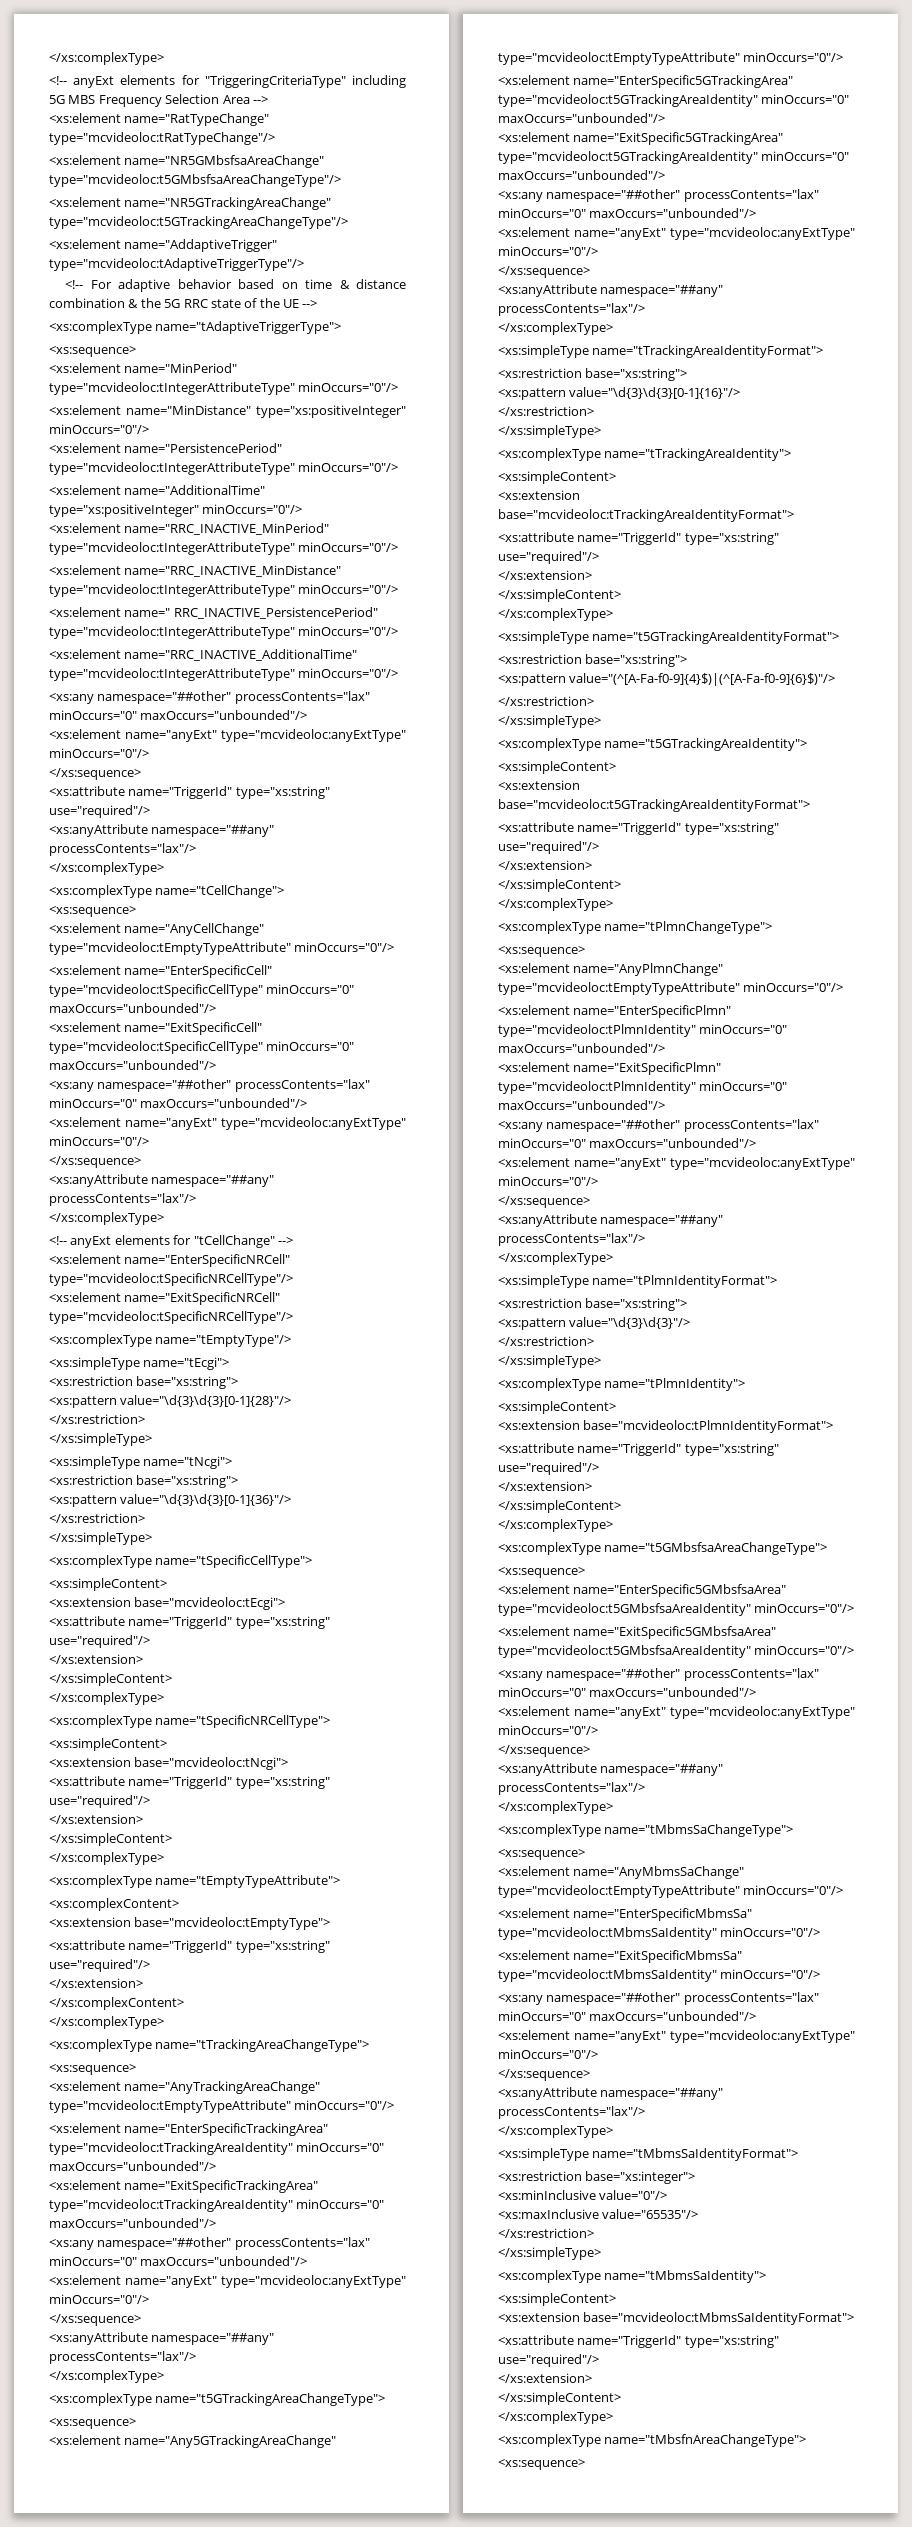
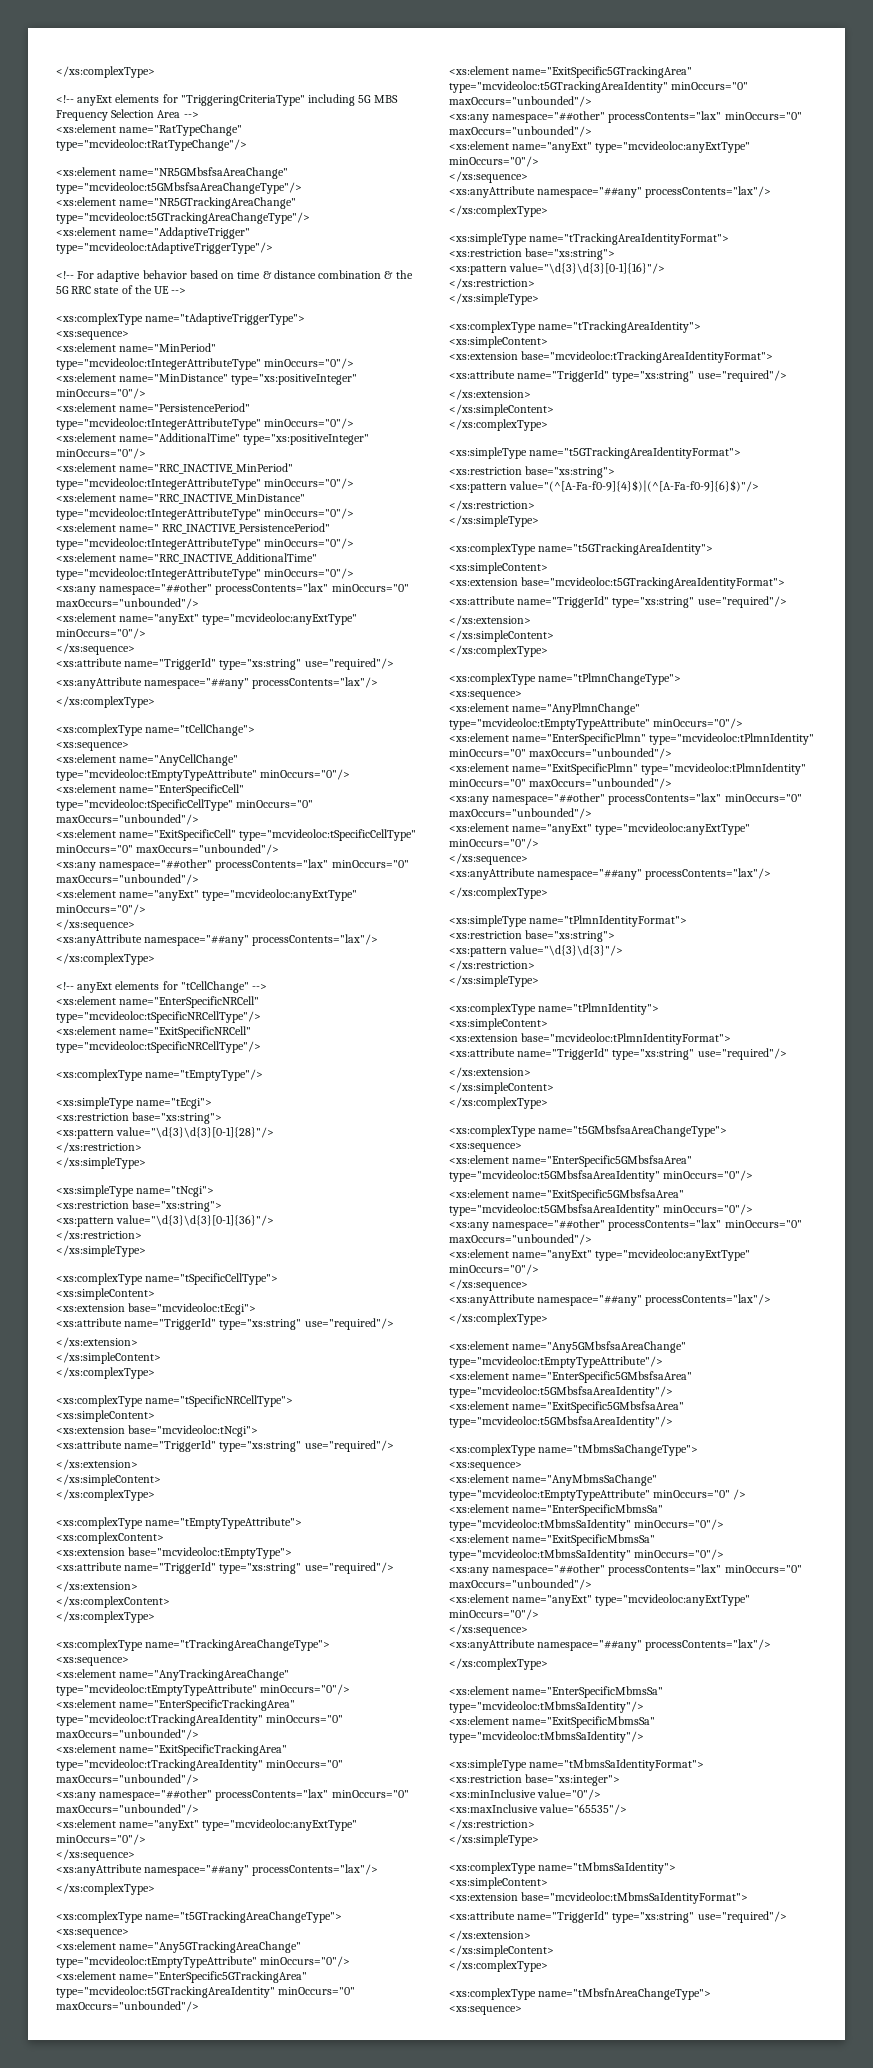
(613, 1807) none -> [449,1341,687,1353] [449,1356,663,1368] [449,1371,693,1383] [449,1386,673,1398] [449,1401,685,1413] [449,1416,673,1428] // <xs:element name="Any5GMbsfsaAreaChange" type="mcvideoloc:tEmptyTypeAttribute"/> // <xs:element name="EnterSpecific5GMbsfsaArea" type="mcvideoloc:t5GMbsfsaAreaIdentity"/> // <xs:element name="ExitSpecific5GMbsfsaArea" type="mcvideoloc:t5GMbsfsaAreaIdentity"/>
[743,1885,844,1895] minOccurs="0"/> -> [653,1489,747,1500] minOccurs="0" />
(613, 2131) none -> [449,1686,664,1698] [449,1701,644,1713] [449,1716,656,1728] [449,1731,644,1743] // <xs:element name="EnterSpecificMbmsSa" type="mcvideoloc:tMbmsSaIdentity"/> // <xs:element name="ExitSpecificMbmsSa" type="mcvideoloc:tMbmsSaIdentity"/>

